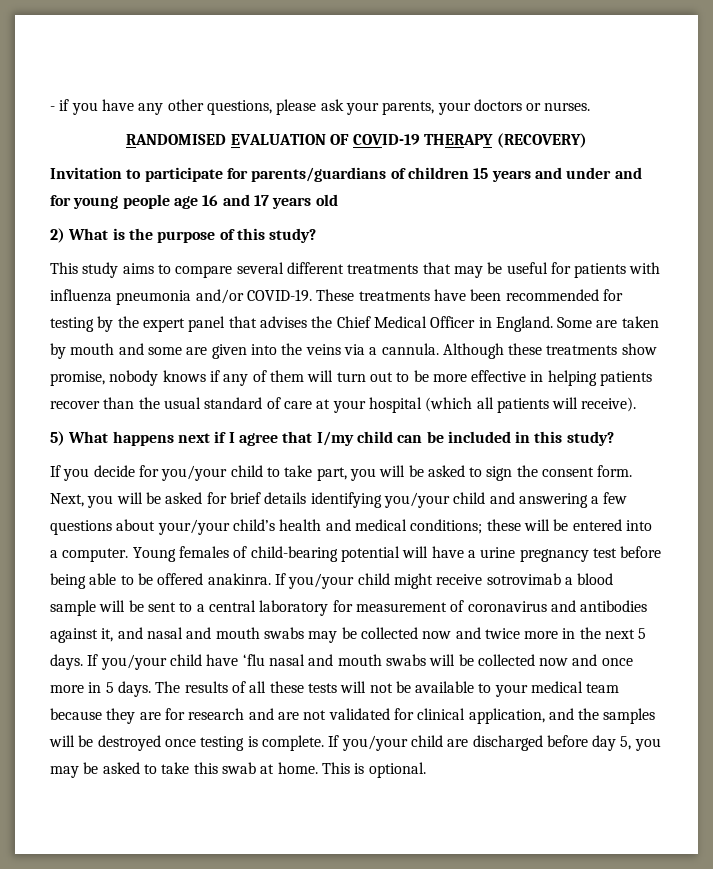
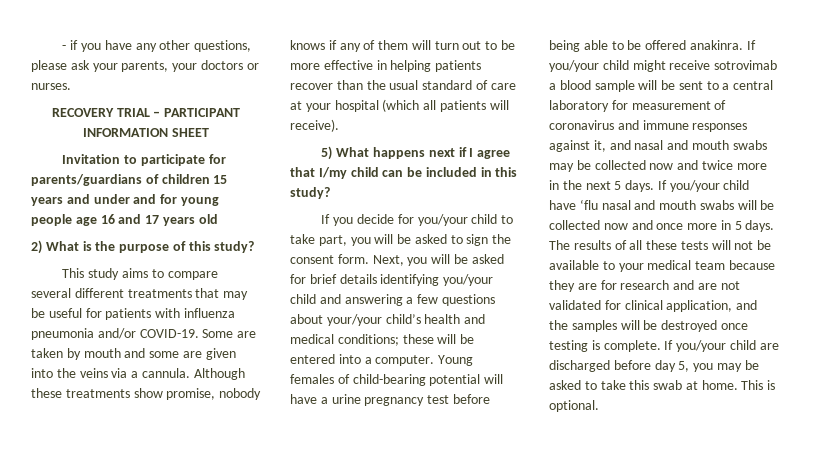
[126,133,587,148] RANDOMISED EVALUATION OF COVID-19 THERAPY (RECOVERY) -> [51,108,241,117] [83,128,209,137] RECOVERY TRIAL – PARTICIPANT INFORMATION SHEET
[316,289,623,301] [50,316,553,332] These treatments have been recommended for testing by the expert panel that advises the Chief Medical Officer in England. -> (199, 333) none
[580,600,648,612] antibodies -> [642,120,748,132] immune responses

